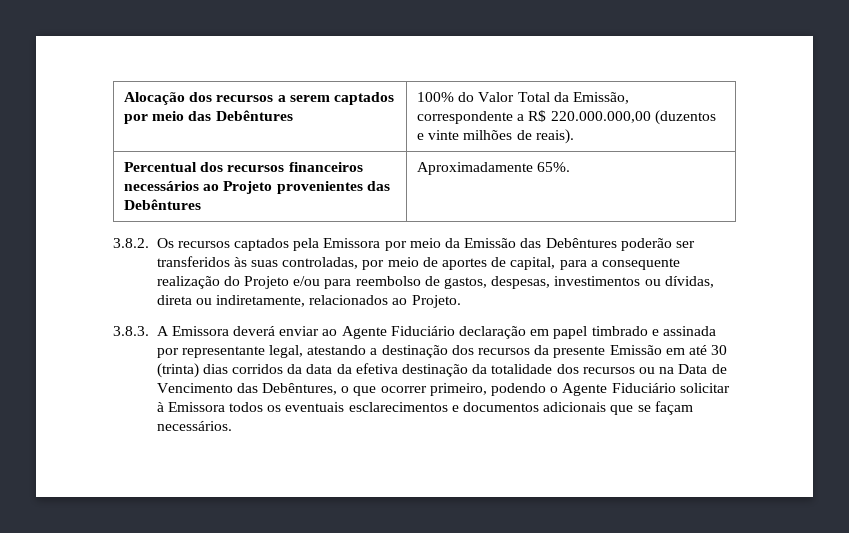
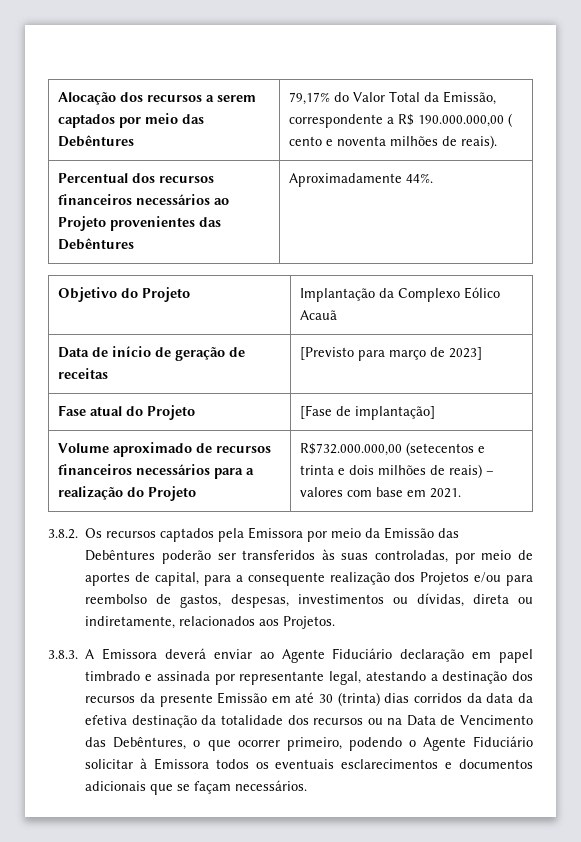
[417,92,455,102] 100% -> [289,92,331,105] 79,17%
[550,110,716,125] [417,130,460,140] 220.000.000,00 (duzentos e vinte -> [418,113,514,127] [289,136,387,146] 190.000.000,00 ( cento e noventa
[537,162,571,172] 65%. -> [406,173,434,183] [58,287,191,302] [300,287,501,302] [300,310,338,320] [58,346,246,361] [58,368,109,379] [300,347,483,361] [58,405,196,420] [300,405,436,420] [58,442,272,457] [58,464,255,479] [58,486,197,501] [300,442,486,456] [300,464,495,478] [300,487,462,498] 44%. // Objetivo do Projeto | Implantação da Complexo Eólico Acauã // Data de início de geração de receitas | [Previsto para março de 2023] // Fase atual do Projeto | [Fase de implantação] // Volume aproximado de recursos financeiros necessários para a realização do Projeto | R$732.000.000,00 (setecentos e trinta e dois milhões de reais) – valores com base em 2021.
[223,276,290,289] do Projeto -> [394,572,470,585] dos Projetos
[392,295,461,308] ao Projeto. -> [259,616,336,629] aos Projetos.

